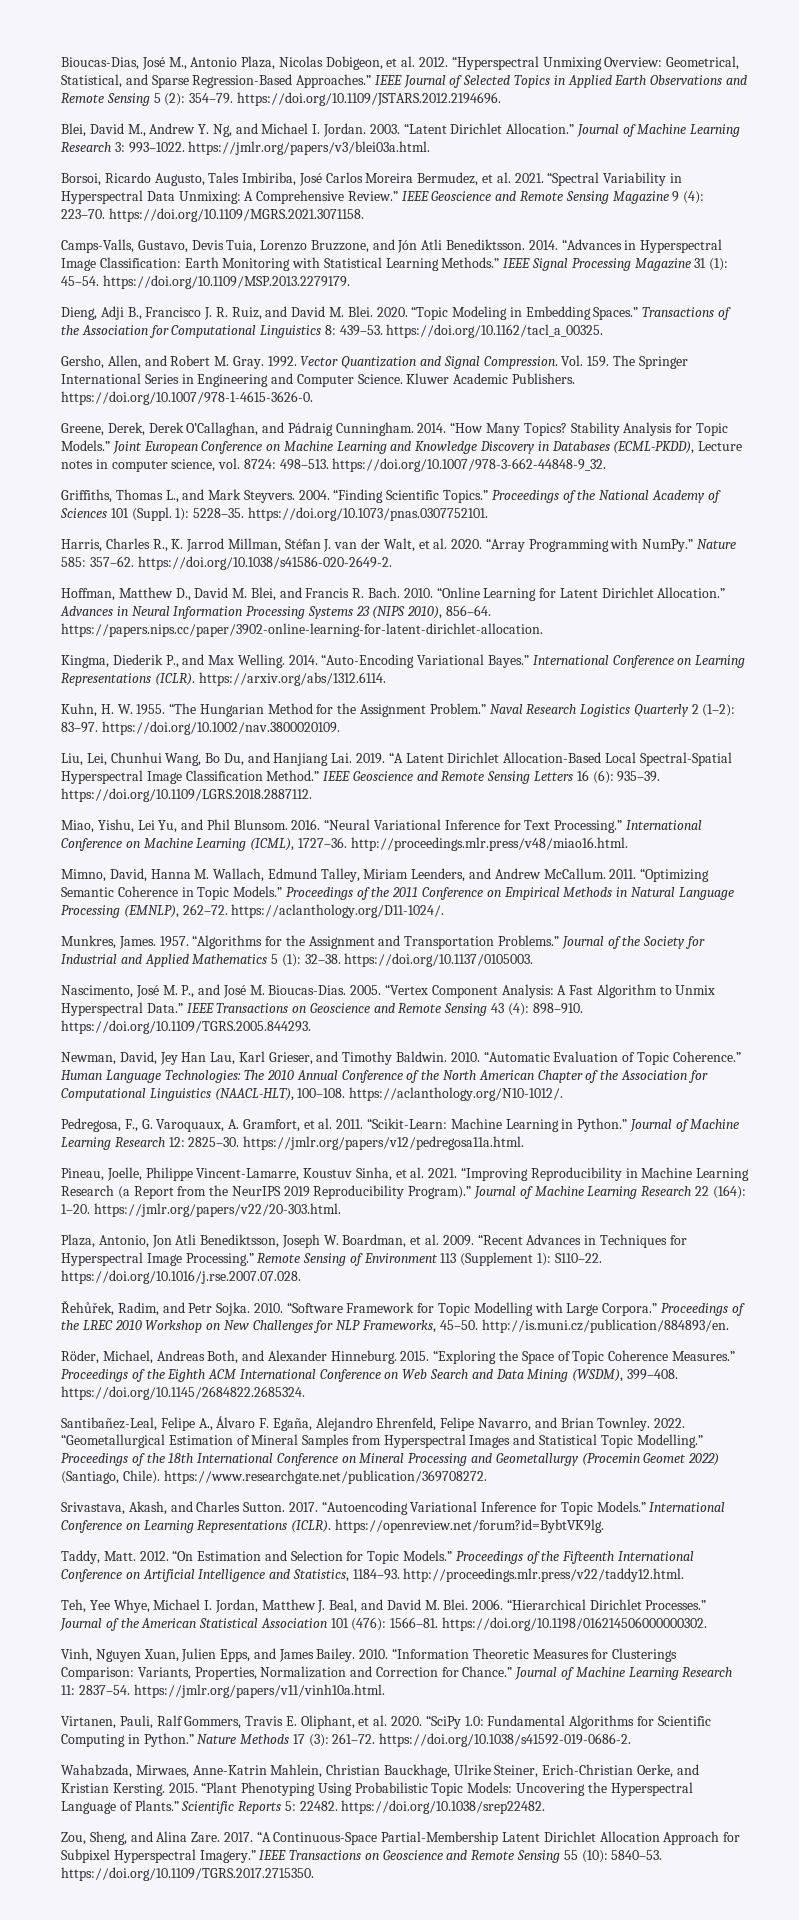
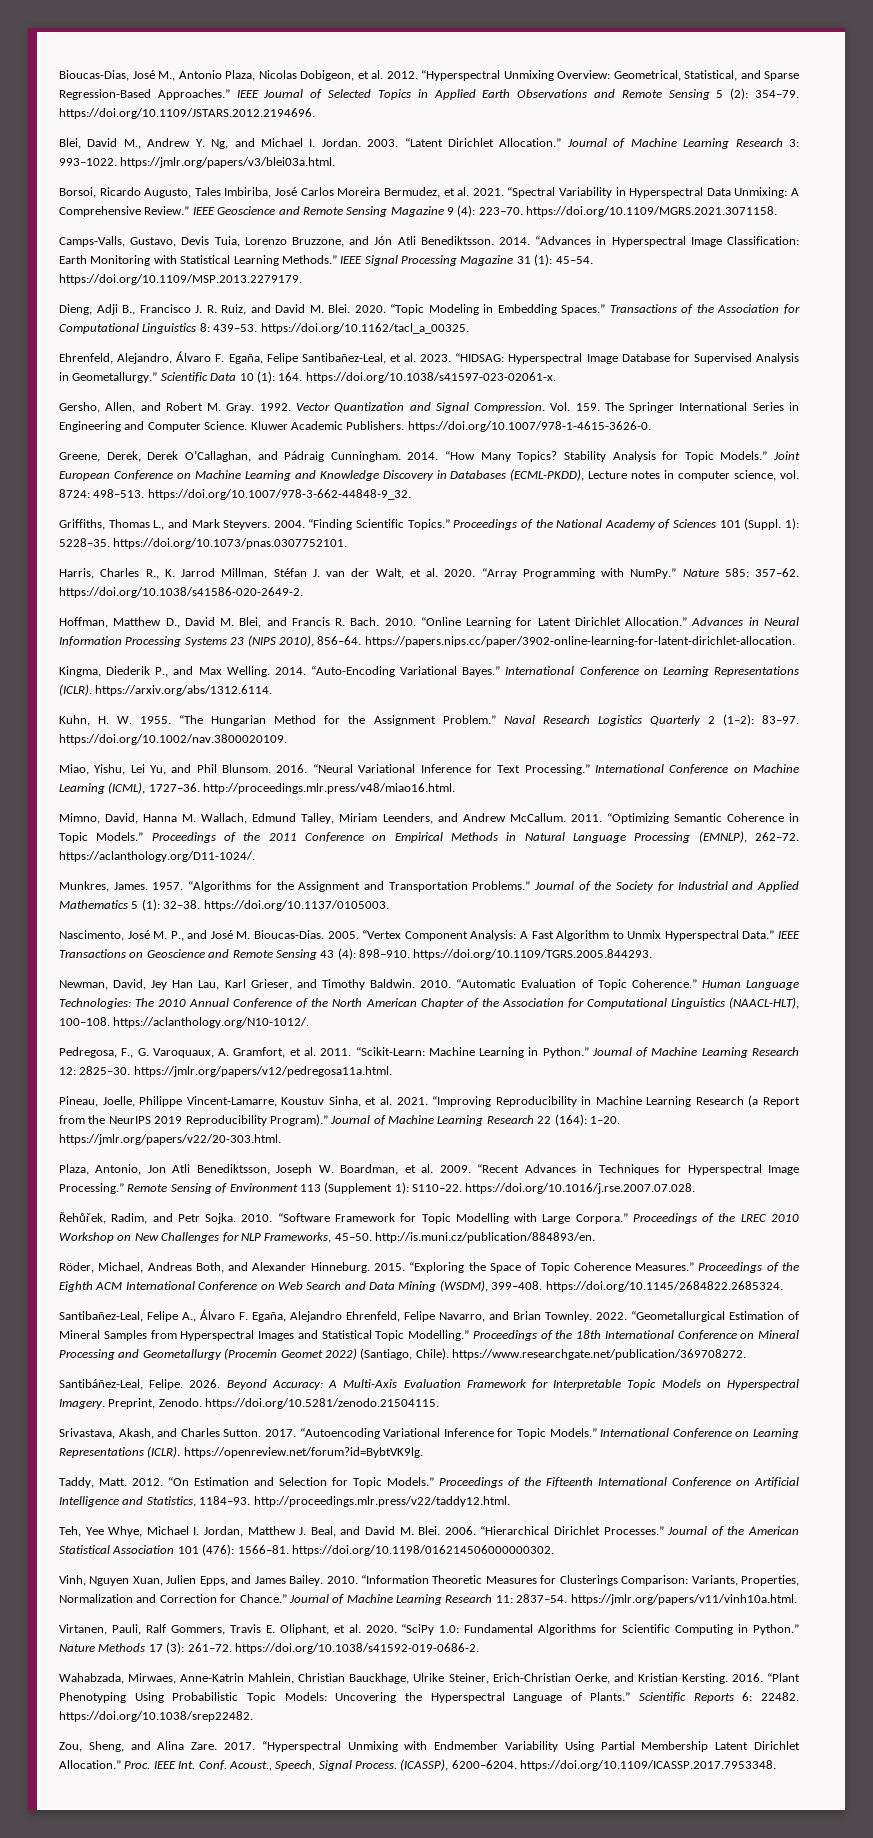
(604, 331) none -> [59,351,799,364] [59,371,556,383] // Ehrenfeld, Alejandro, Álvaro F. Egaña, Felipe Santibañez-Leal, et al. 2023. “HIDSAG: Hyperspectral Image Database for Supervised Analysis in Geometallurgy.” Scientific Data 10 (1): 164. https://doi.org/10.1038/s41597-023-02061-x.
[61,752,732,766] [61,770,661,784] [61,788,312,802] // Liu, Lei, Chunhui Wang, Bo Du, and Hanjiang Lai. 2019. “A Latent Dirichlet Allocation-Based Local Spectral-Spatial Hyperspectral Image Classification Method.” IEEE Geoscience and Remote Sensing Letters 16 (6): 935–39. https://doi.org/10.1109/LGRS.2018.2887112. -> (287, 739) none
(487, 1477) none -> [59,1379,799,1390] [59,1398,440,1409] // Santibáñez-Leal, Felipe. 2026. Beyond Accuracy: A Multi-Axis Evaluation Framework for Interpretable Topic Models on Hyperspectral Imagery. Preprint, Zenodo. https://doi.org/10.5281/zenodo.21504115.
[168,1783,198,1793] 2015. -> [731,1673,763,1682] 2016.
[284,1801,296,1811] 5: -> [742,1692,753,1701] 6:
[256,1831,741,1845] [61,1849,663,1863] [61,1867,314,1881] “A Continuous-Space Partial-Membership Latent Dirichlet Allocation Approach for Subpixel Hyperspectral Imagery.” IEEE Transactions on Geoscience and Remote Sensing 55 (10): 5840–53. https://doi.org/10.1109/TGRS.2017.2715350. -> [261,1741,800,1752] [59,1759,777,1771] “Hyperspectral Unmixing with Endmember Variability Using Partial Membership Latent Dirichlet Allocation.” Proc. IEEE Int. Conf. Acoust., Speech, Signal Process. (ICASSP), 6200–6204. https://doi.org/10.1109/ICASSP.2017.7953348.

